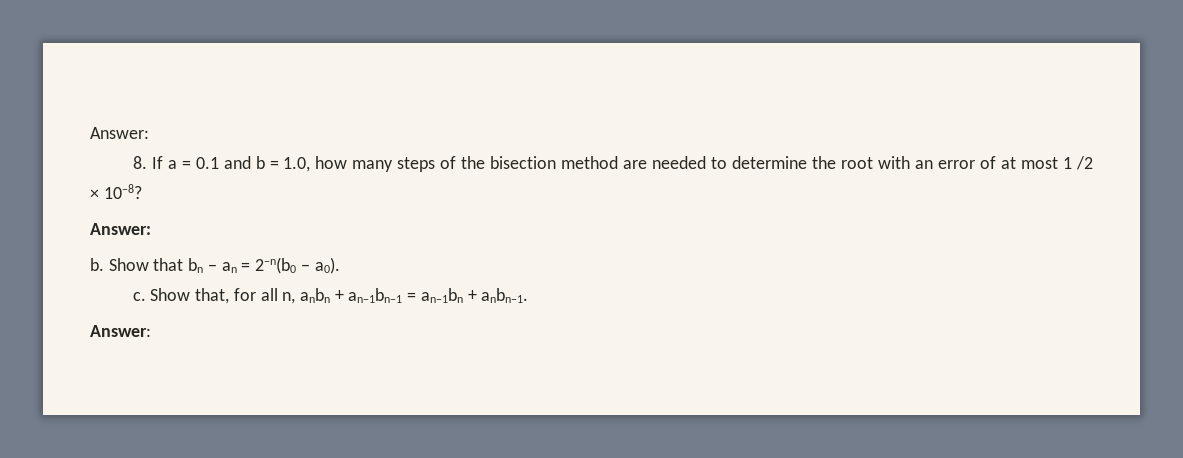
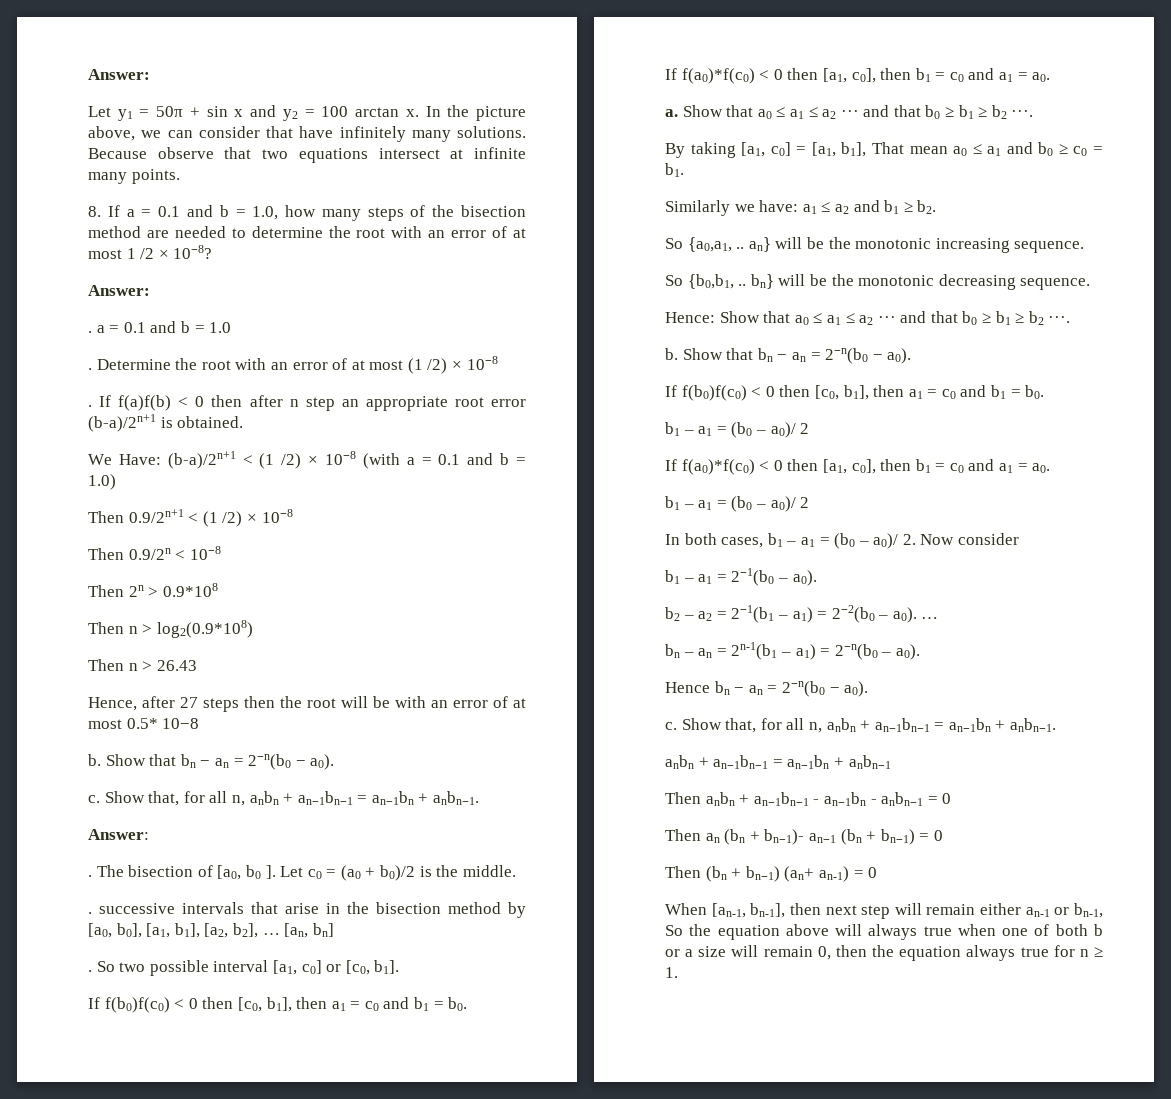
[90,127,149,139] Answer: -> [88,69,150,80] [88,105,526,121] [88,126,526,142] [88,147,526,163] [88,169,180,184] Answer: // Let y1 = 50π + sin x and y2 = 100 arctan x. In the picture above, we can consider that have infinitely many solutions. Because observe that two equations intersect at infinite many points.
(151, 229) none -> [88,321,232,333] [88,356,498,374] [88,395,526,411] [88,414,244,432] [88,451,526,469] [88,474,116,490] [88,509,293,527] [88,546,221,560] [88,583,218,597] [88,620,253,638] [88,659,197,671] [88,696,526,712] [88,718,200,729] // . a = 0.1 and b = 1.0 // . Determine the root with an error of at most (1 /2) × 10−8 // . If f(a)f(b) < 0 then after n step an appropriate root error (b-a)/2n+1 is obtained. // We Have: (b-a)/2n+1 < (1 /2) × 10−8 (with a = 0.1 and b = 1.0) // Then 0.9/2n+1 < (1 /2) × 10−8 // Then 0.9/2n < 10−8 // Then 2n > 0.9*108 // Then n > log2(0.9*108) // Then n > 26.43 // Hence, after 27 steps then the root will be with an error of at most 0.5* 10−8
(151, 331) none -> [88,865,516,881] [88,902,526,918] [88,923,334,938] [88,960,400,976] [88,997,468,1013] [665,68,1051,84] [665,105,1034,119] [665,142,1103,158] [665,163,684,177] [665,200,937,216] [665,237,1085,253] [665,274,1091,290] [665,311,1071,325] [665,348,912,364] [665,385,1045,401] [665,422,810,438] [665,459,1051,475] [665,496,810,512] [665,533,1020,549] [665,568,817,586] [665,605,939,623] [665,642,920,660] [665,681,869,697] [665,718,1057,733] [665,755,891,769] [665,792,952,806] [665,829,943,845] [665,866,878,882] [665,903,1103,919] [665,924,1103,940] [665,945,1103,961] [665,967,678,978] // . The bisection of [a0, b0 ]. Let c0 = (a0 + b0)/2 is the middle. // . successive intervals that arise in the bisection method by [a0, b0], [a1, b1], [a2, b2], … [an, bn] // . So two possible interval [a1, c0] or [c0, b1]. // If f(b0)f(c0) < 0 then [c0, b1], then a1 = c0 and b1 = b0. // If f(a0)*f(c0) < 0 then [a1, c0], then b1 = c0 and a1 = a0. // a. Show that a0 ≤ a1 ≤ a2 ··· and that b0 ≥ b1 ≥ b2 ···. // By taking [a1, c0] = [a1, b1], That mean a0 ≤ a1 and b0 ≥ c0 = b1. // Similarly we have: a1 ≤ a2 and b1 ≥ b2. // So {a0,a1, .. an} will be the monotonic increasing sequence. // So {b0,b1, .. bn} will be the monotonic decreasing sequence. // Hence: Show that a0 ≤ a1 ≤ a2 ··· and that b0 ≥ b1 ≥ b2 ···. // b. Show that bn − an = 2−n(b0 − a0). // If f(b0)f(c0) < 0 then [c0, b1], then a1 = c0 and b1 = b0. // b1 – a1 = (b0 – a0)/ 2 // If f(a0)*f(c0) < 0 then [a1, c0], then b1 = c0 and a1 = a0. // b1 – a1 = (b0 – a0)/ 2 // In both cases, b1 – a1 = (b0 – a0)/ 2. Now consider // b1 – a1 = 2−1(b0 – a0). // b2 – a2 = 2−1(b1 – a1) = 2−2(b0 – a0). … // bn – an = 2n-1(b1 – a1) = 2−n(b0 – a0). // Hence bn − an = 2−n(b0 − a0). // c. Show that, for all n, anbn + an−1bn−1 = an−1bn + anbn−1. // anbn + an−1bn−1 = an−1bn + anbn−1 // Then anbn + an−1bn−1 - an−1bn - anbn−1 = 0 // Then an (bn + bn−1)- an−1 (bn + bn−1) = 0 // Then (bn + bn−1) (an+ an-1) = 0 // When [an-1, bn-1], then next step will remain either an-1 or bn-1, So the equation above will always true when one of both b or a size will remain 0, then the equation always true for n ≥ 1.

